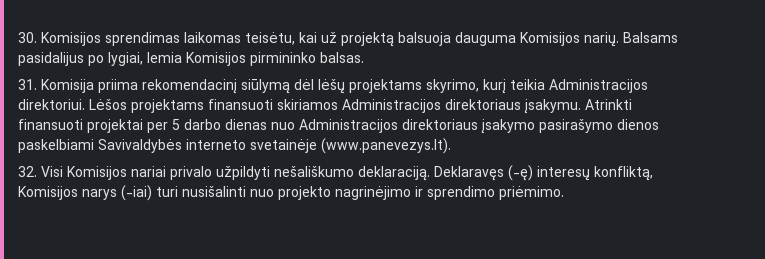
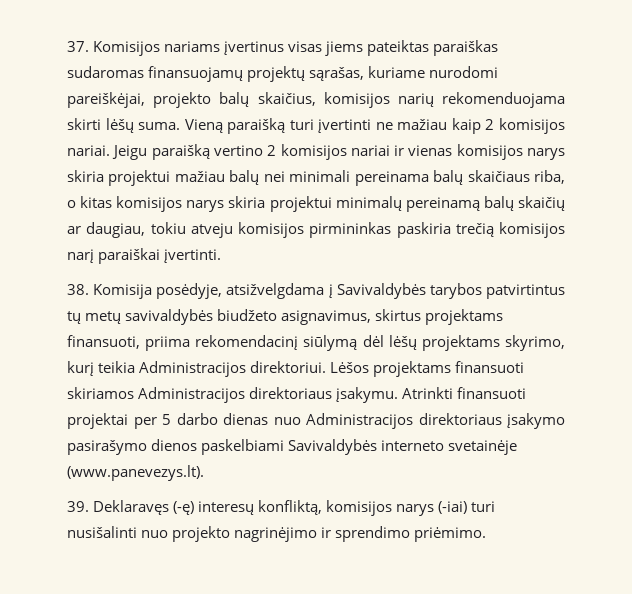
[18,32,678,47] [18,52,364,66] [18,79,94,93] 30. Komisijos sprendimas laikomas teisėtu, kai už projektą balsuoja dauguma Komisijos narių. Balsams pasidalijus po lygiai, lemia Komisijos pirmininko balsas. // 31. Komisija -> [67,40,499,56] [67,66,499,82] [67,92,566,108] [67,118,566,134] [67,144,565,160] [67,170,566,186] [67,196,565,212] [67,222,565,238] [67,248,222,264] [67,283,566,299] [67,309,504,325] [67,335,140,349] 37. Komisijos nariams įvertinus visas jiems pateiktas paraiškas sudaromas finansuojamų projektų sąrašas, kuriame nurodomi pareiškėjai, projekto balų skaičius, komisijos narių rekomenduojama skirti lėšų suma. Vieną paraišką turi įvertinti ne mažiau kaip 2 komisijos nariai. Jeigu paraišką vertino 2 komisijos nariai ir vienas komisijos narys skiria projektui mažiau balų nei minimali pereinama balų skaičiaus riba, o kitas komisijos narys skiria projektui minimalų pereinamą balų skaičių ar daugiau, tokiu atveju komisijos pirmininkas paskiria trečią komisijos narį paraiškai įvertinti. // 38. Komisija posėdyje, atsižvelgdama į Savivaldybės tarybos patvirtintus tų metų savivaldybės biudžeto asignavimus, skirtus projektams finansuoti,
[18,166,430,181] 32. Visi Komisijos nariai privalo užpildyti nešališkumo deklaraciją. -> [67,501,89,512] 39.
[18,186,78,200] Komisijos -> [326,500,393,516] komisijos

